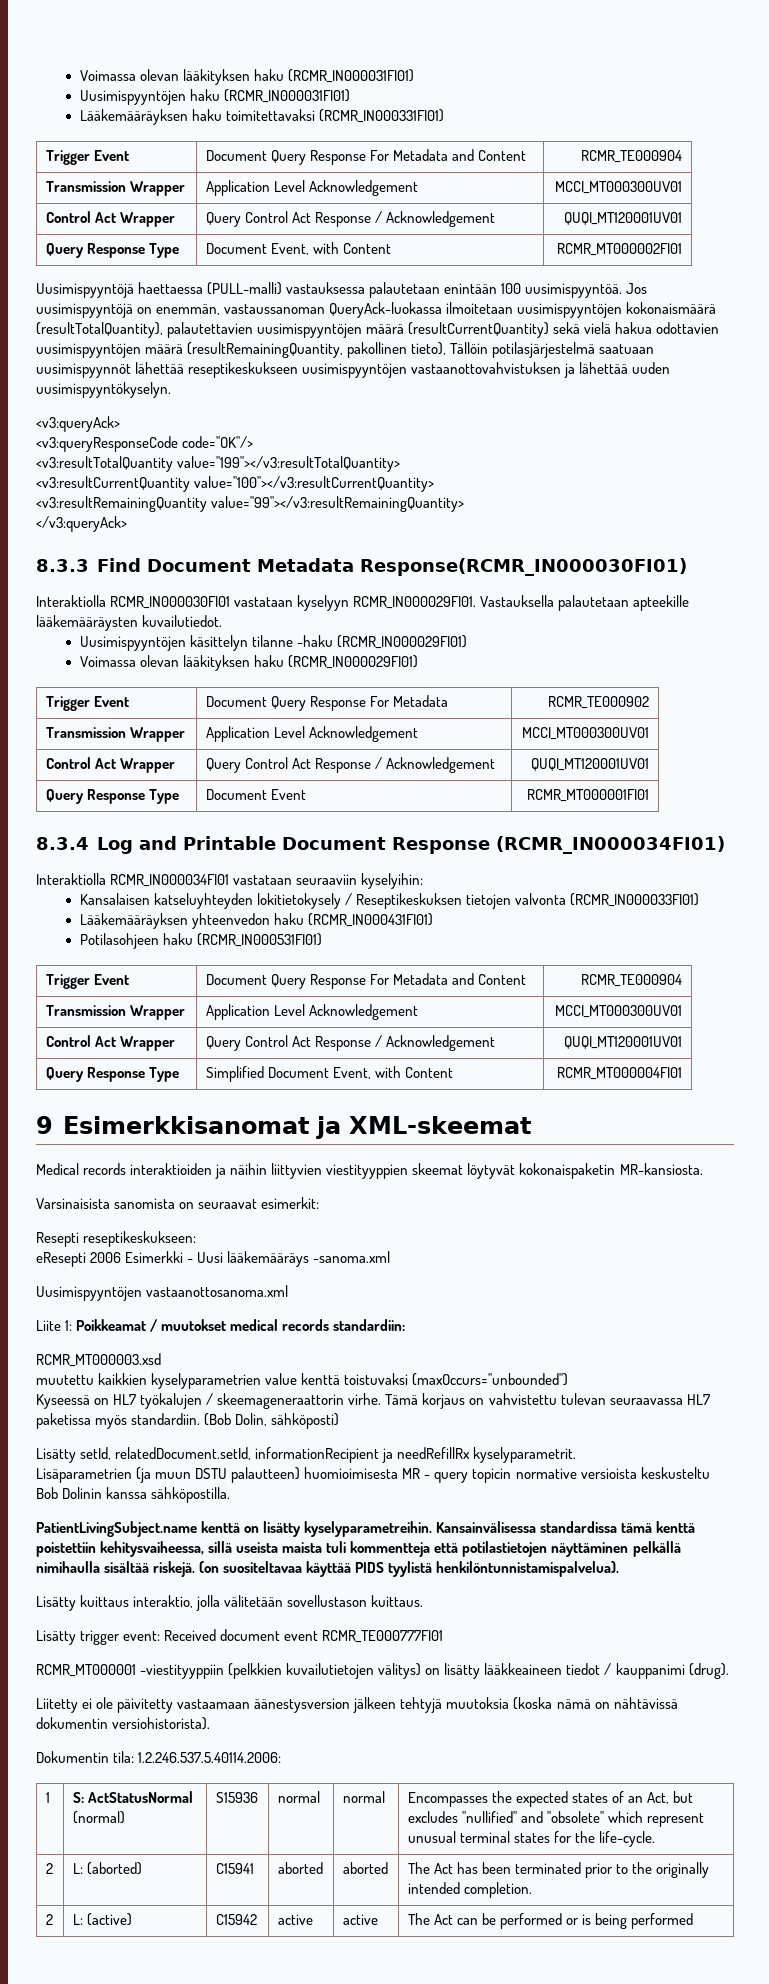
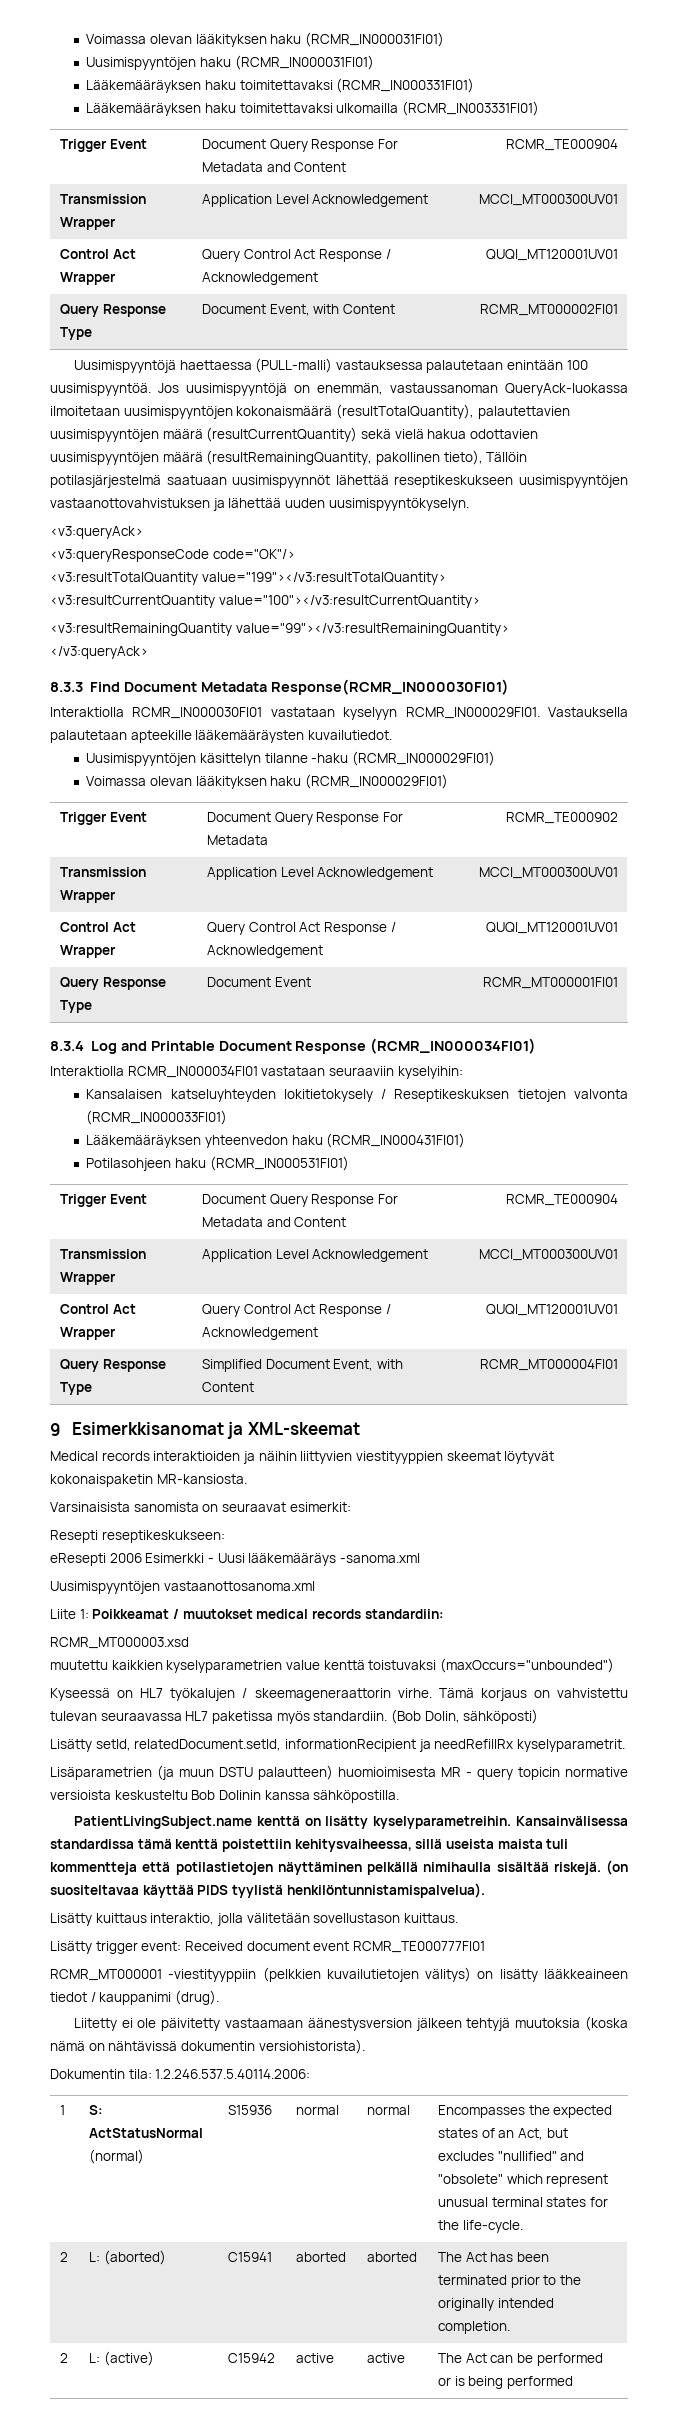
(444, 116) none -> [86,101,539,116] // Lääkemääräyksen haku toimitettavaksi ulkomailla (RCMR_IN003331FI01)

